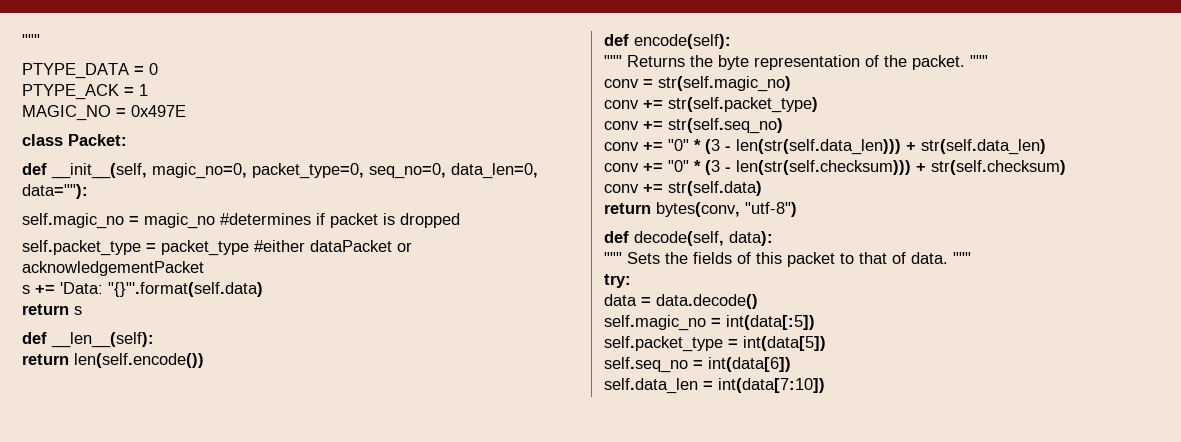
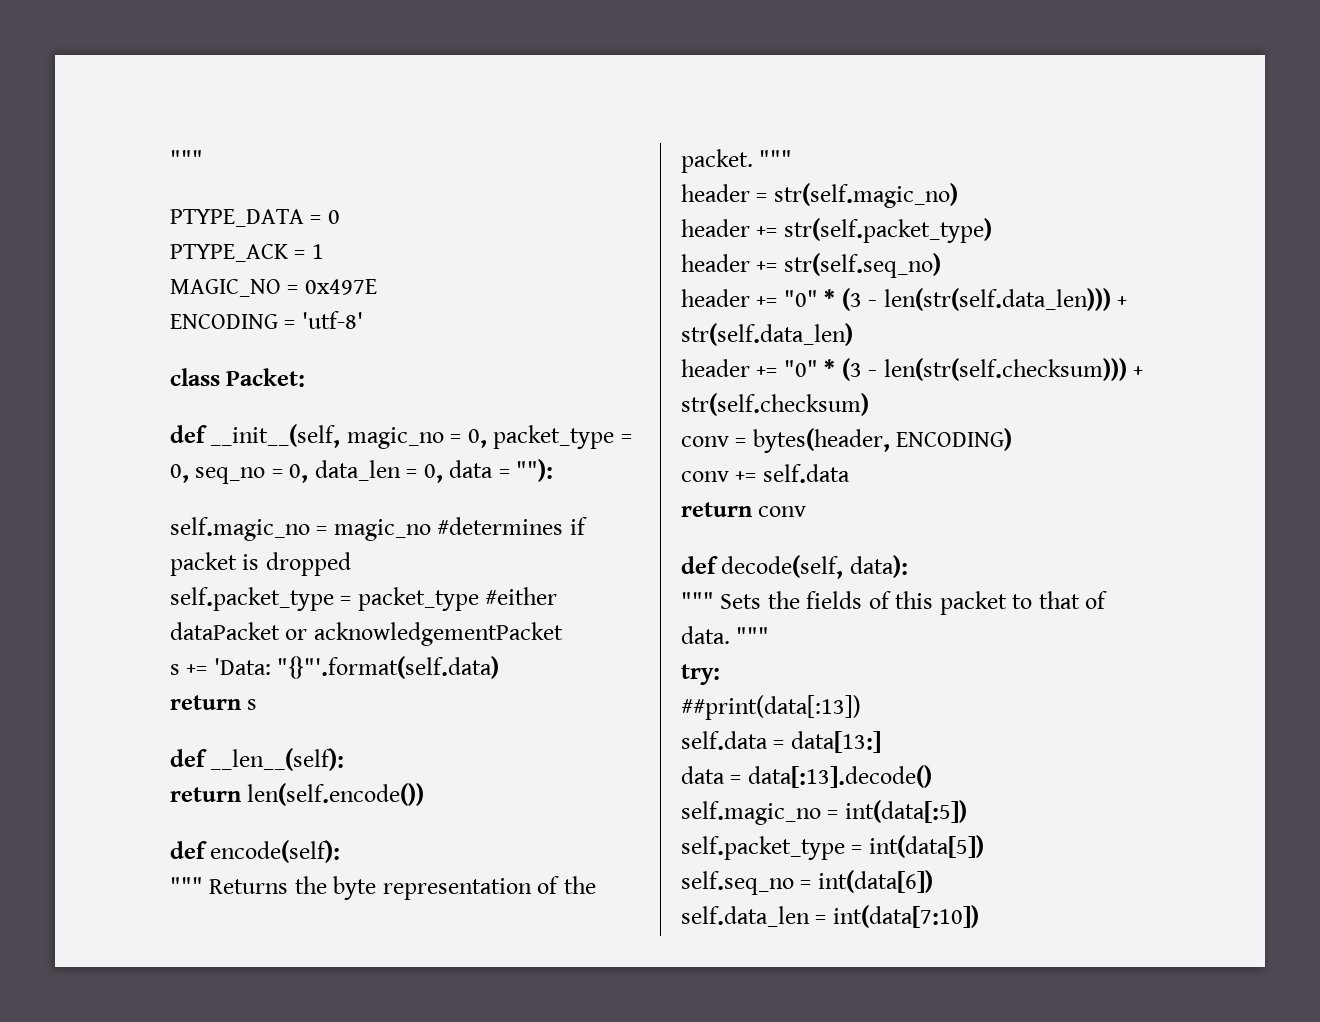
(186, 111) none -> [170,311,363,329] // ENCODING = 'utf-8'
[152,163,538,179] [22,184,88,199] magic_no=0, packet_type=0, seq_no=0, data_len=0, data=""): -> [346,425,632,449] [170,459,554,484] magic_no = 0, packet_type = 0, seq_no = 0, data_len = 0, data = ""):
[604,79,639,88] conv -> [681,184,750,202] header
[604,100,639,109] conv -> [681,219,750,237] header
[604,121,639,130] conv -> [681,254,750,272] header
[604,142,639,151] conv -> [681,289,750,307] header
[604,163,639,172] conv -> [681,359,750,377] header
[604,181,762,196] [604,202,797,217] // conv += str(self.data) // return bytes(conv, "utf-8") -> [681,428,1013,453] [681,464,850,483] [681,502,807,517] // conv = bytes(header, ENCODING) // conv += self.data // return conv
[604,294,758,309] // data = data.decode() -> [681,695,861,720] [681,731,881,753] [681,765,932,788] // ##print(data[:13]) // self.data = data[13:] // data = data[:13].decode()

